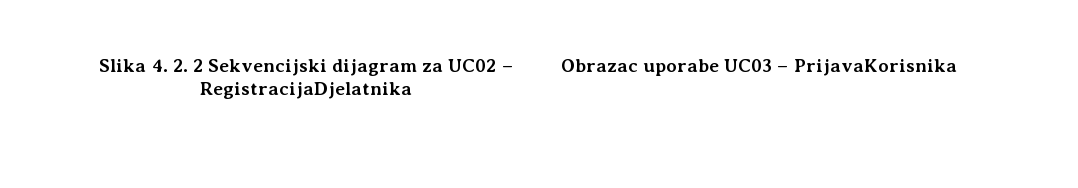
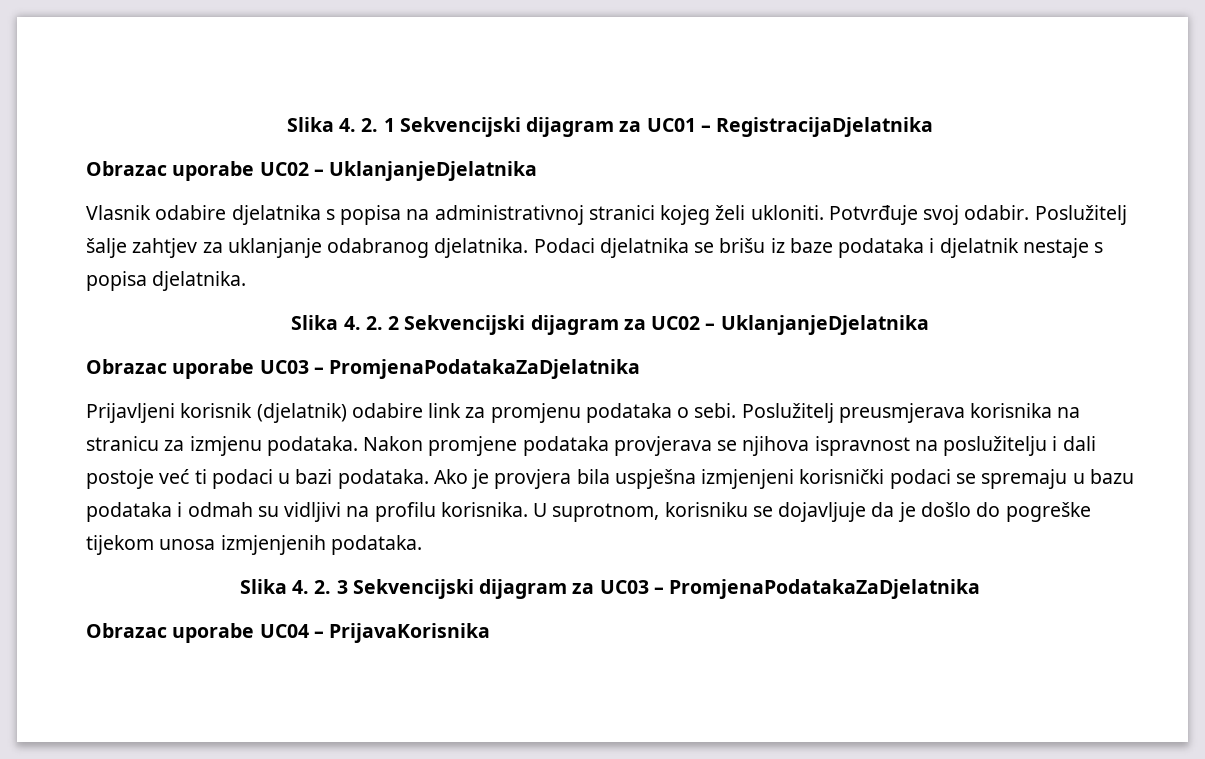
[99,59,188,72] Slika 4. 2. -> [286,117,934,137] [86,161,538,181] [86,205,1127,225] [86,238,1104,258] [86,271,247,291] [291,315,383,330] Slika 4. 2. 1 Sekvencijski dijagram za UC01 – RegistracijaDjelatnika // Obrazac uporabe UC02 – UklanjanjeDjelatnika // Vlasnik odabire djelatnika s popisa na administrativnoj stranici kojeg želi ukloniti. Potvrđuje svoj odabir. Poslužitelj šalje zahtjev za uklanjanje odabranog djelatnika. Podaci djelatnika se brišu iz baze podataka i djelatnik nestaje s popisa djelatnika. // Slika 4. 2.
[200,82,412,99] RegistracijaDjelatnika -> [720,315,929,335] UklanjanjeDjelatnika
(789, 68) none -> [329,359,641,379] [86,403,1081,423] [86,436,1096,456] [86,469,1134,489] [86,502,1091,522] [86,535,422,555] [239,579,981,599] [86,623,324,643] PromjenaPodatakaZaDjelatnika // Prijavljeni korisnik (djelatnik) odabire link za promjenu podataka o sebi. Poslužitelj preusmjerava korisnika na stranicu za izmjenu podataka. Nakon promjene podataka provjerava se njihova ispravnost na poslužitelju i dali postoje već ti podaci u bazi podataka. Ako je provjera bila uspješna izmjenjeni korisnički podaci se spremaju u bazu podataka i odmah su vidljivi na profilu korisnika. U suprotnom, korisniku se dojavljuje da je došlo do pogreške tijekom unosa izmjenjenih podataka. // Slika 4. 2. 3 Sekvencijski dijagram za UC03 – PromjenaPodatakaZaDjelatnika // Obrazac uporabe UC04 –

